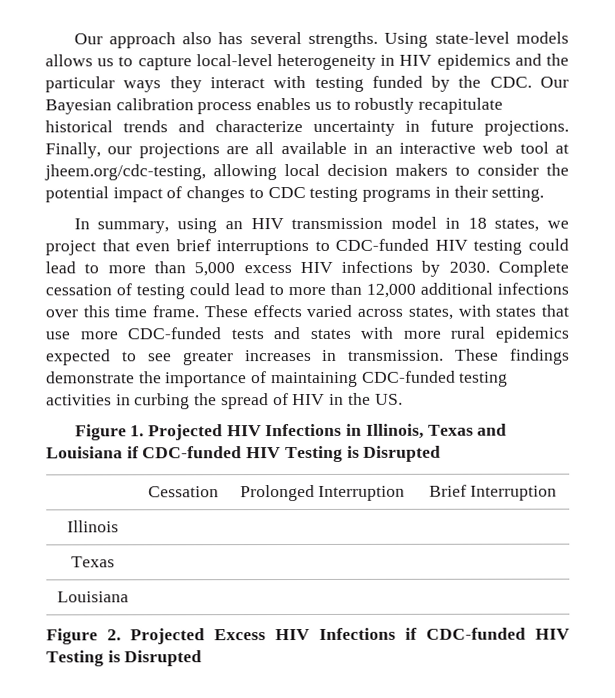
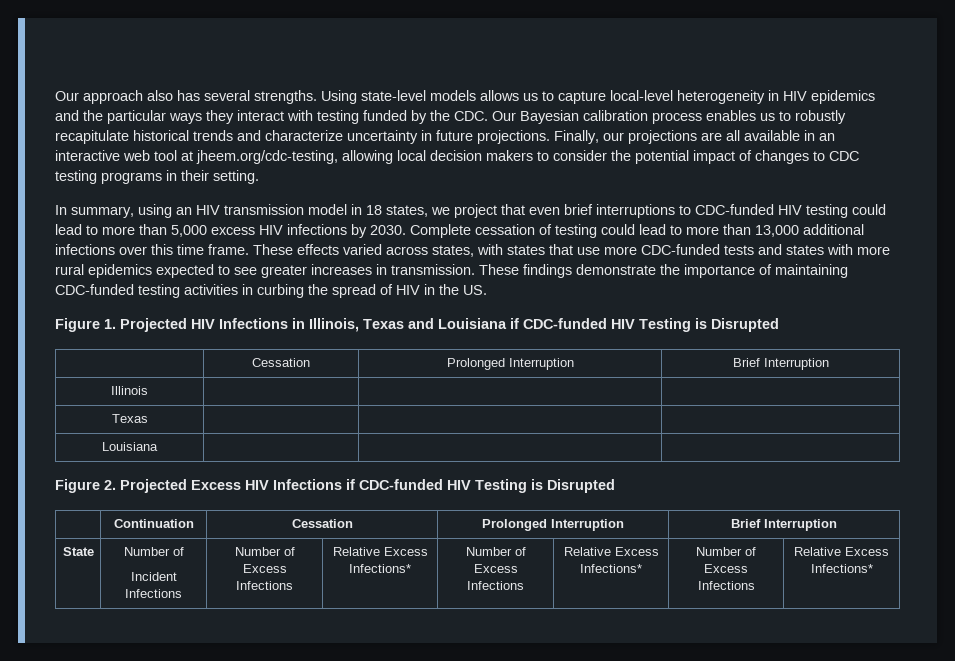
[366,283,416,298] 12,000 -> [755,225,799,237] 13,000
(203, 658) none -> [113,519,194,528] [291,519,353,528] [482,519,624,531] [731,519,837,531] [62,547,94,556] [123,547,184,556] [130,572,177,581] [125,589,182,598] [234,547,295,556] [242,564,287,573] [236,581,293,590] [332,547,428,556] [349,564,411,573] [465,547,526,556] [473,564,518,573] [467,581,524,590] [563,547,659,556] [580,564,642,573] [696,547,756,556] [704,564,748,573] [697,581,755,590] [794,547,889,556] [810,564,873,573] // | Continuation | Cessation | Prolonged Interruption | Brief Interruption // State | Number of // Incident Infections | Number of Excess Infections | Relative Excess Infections* | Number of Excess Infections | Relative Excess Infections* | Number of Excess Infections | Relative Excess Infections*

